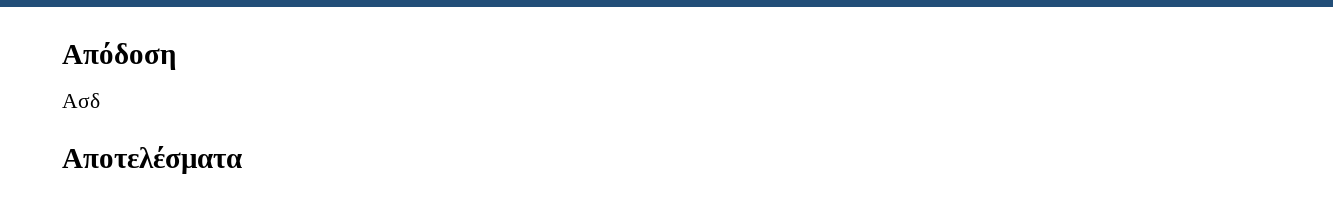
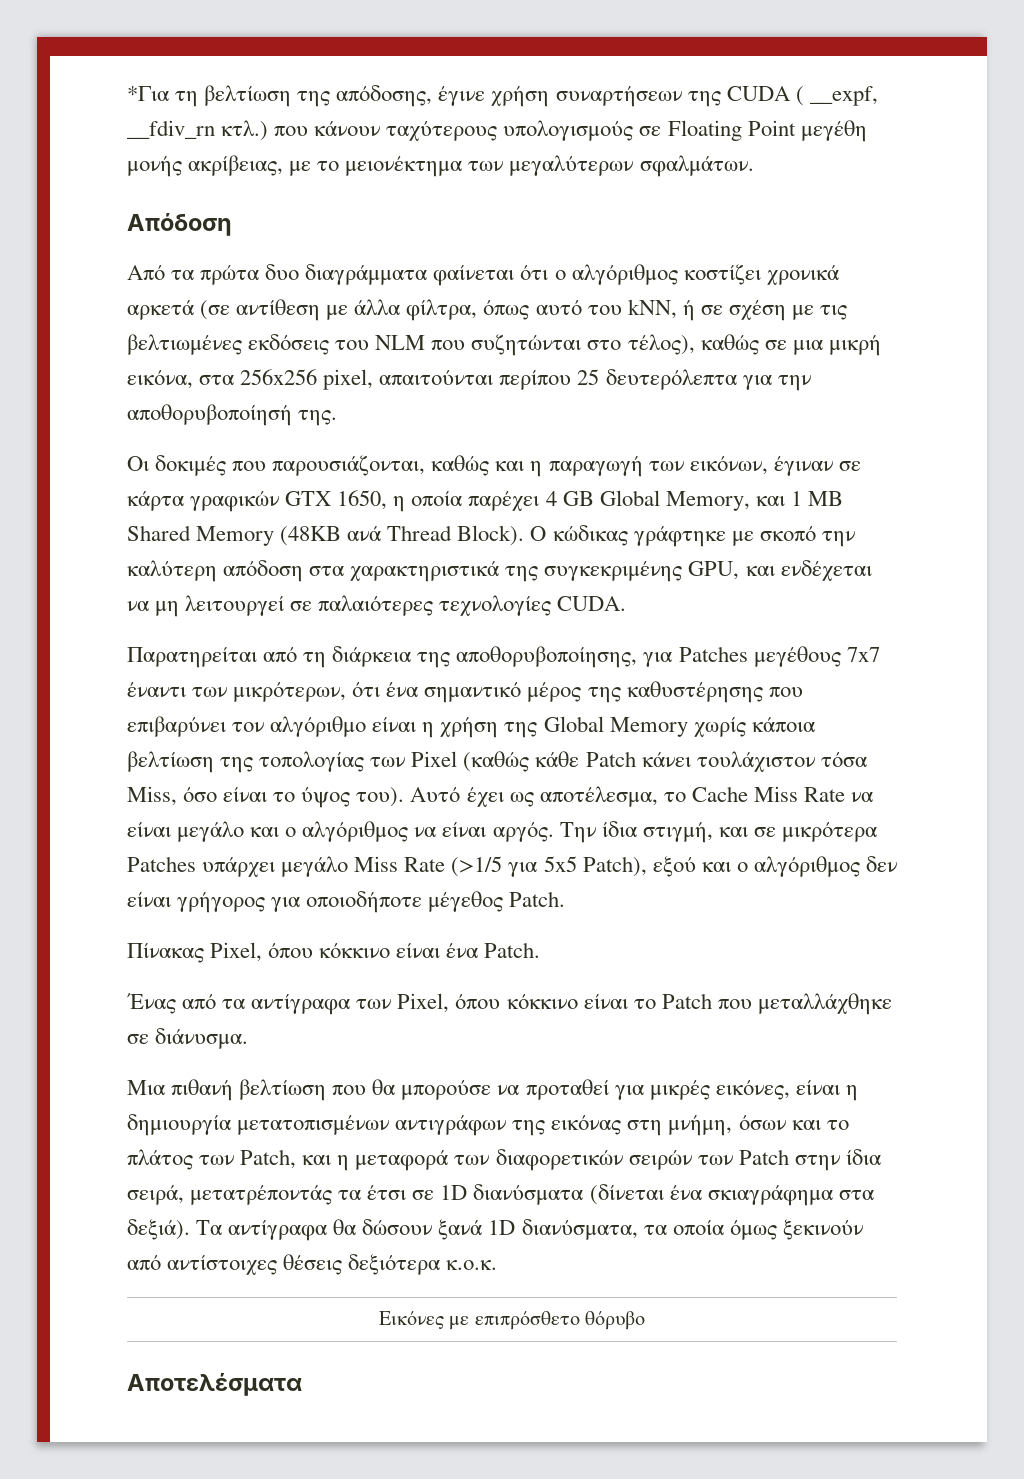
[62,42,176,70] [62,93,100,108] Απόδοση // Ασδ -> [127,85,878,107] [127,120,867,142] [127,155,754,177] [127,213,232,236] [127,264,839,286] [127,299,848,321] [127,334,881,356] [127,369,811,391] [127,404,338,426] [127,455,861,477] [127,490,843,512] [127,525,855,547] [127,560,872,582] [127,595,627,617] [127,646,880,668] [127,681,803,703] [127,716,815,738] [127,751,867,773] [127,786,874,808] [127,821,877,843] [127,856,897,877] [127,891,566,913] [127,942,541,963] [127,993,892,1015] [127,1028,249,1049] [127,1079,858,1101] [127,1114,849,1136] [127,1149,881,1171] [127,1184,874,1206] [127,1219,863,1241] [127,1254,498,1275] [378,1311,646,1330] *Για τη βελτίωση της απόδοσης, έγινε χρήση συναρτήσεων της CUDA ( __expf, __fdiv_rn κτλ.) που κάνουν ταχύτερους υπολογισμούς σε Floating Point μεγέθη μονής ακρίβειας, με το μειονέκτημα των μεγαλύτερων σφαλμάτων. // Απόδοση // Από τα πρώτα δυο διαγράμματα φαίνεται ότι ο αλγόριθμος κοστίζει χρονικά αρκετά (σε αντίθεση με άλλα φίλτρα, όπως αυτό του kNN, ή σε σχέση με τις βελτιωμένες εκδόσεις του NLM που συζητώνται στο τέλος), καθώς σε μια μικρή εικόνα, στα 256x256 pixel, απαιτούνται περίπου 25 δευτερόλεπτα για την αποθορυβοποίησή της. // Οι δοκιμές που παρουσιάζονται, καθώς και η παραγωγή των εικόνων, έγιναν σε κάρτα γραφικών GTX 1650, η οποία παρέχει 4 GB Global Memory, και 1 MB Shared Memory (48KB ανά Thread Block). Ο κώδικας γράφτηκε με σκοπό την καλύτερη απόδοση στα χαρακτηριστικά της συγκεκριμένης GPU, και ενδέχεται να μη λειτουργεί σε παλαιότερες τεχνολογίες CUDA. // Παρατηρείται από τη διάρκεια της αποθορυβοποίησης, για Patches μεγέθους 7x7 έναντι των μικρότερων, ότι ένα σημαντικό μέρος της καθυστέρησης που επιβαρύνει τον αλγόριθμο είναι η χρήση της Global Memory χωρίς κάποια βελτίωση της τοπολογίας των Pixel (καθώς κάθε Patch κάνει τουλάχιστον τόσα Miss, όσο είναι το ύψος του). Αυτό έχει ως αποτέλεσμα, το Cache Miss Rate να είναι μεγάλο και ο αλγόριθμος να είναι αργός. Την ίδια στιγμή, και σε μικρότερα Patches υπάρχει μεγάλο Miss Rate (>1/5 για 5x5 Patch), εξού και ο αλγόριθμος δεν είναι γρήγορος για οποιοδήποτε μέγεθος Patch. // Πίνακας Pixel, όπου κόκκινο είναι ένα Patch. // Ένας από τα αντίγραφα των Pixel, όπου κόκκινο είναι το Patch που μεταλλάχθηκε σε διάνυσμα. // Μια πιθανή βελτίωση που θα μπορούσε να προταθεί για μικρές εικόνες, είναι η δημιουργία μετατοπισμένων αντιγράφων της εικόνας στη μνήμη, όσων και το πλάτος των Patch, και η μεταφορά των διαφορετικών σειρών των Patch στην ίδια σειρά, μετατρέποντάς τα έτσι σε 1D διανύσματα (δίνεται ένα σκιαγράφημα στα δεξιά). Τα αντίγραφα θα δώσουν ξανά 1D διανύσματα, τα οποία όμως ξεκινούν από αντίστοιχες θέσεις δεξιότερα κ.ο.κ. // Εικόνες με επιπρόσθετο θόρυβο

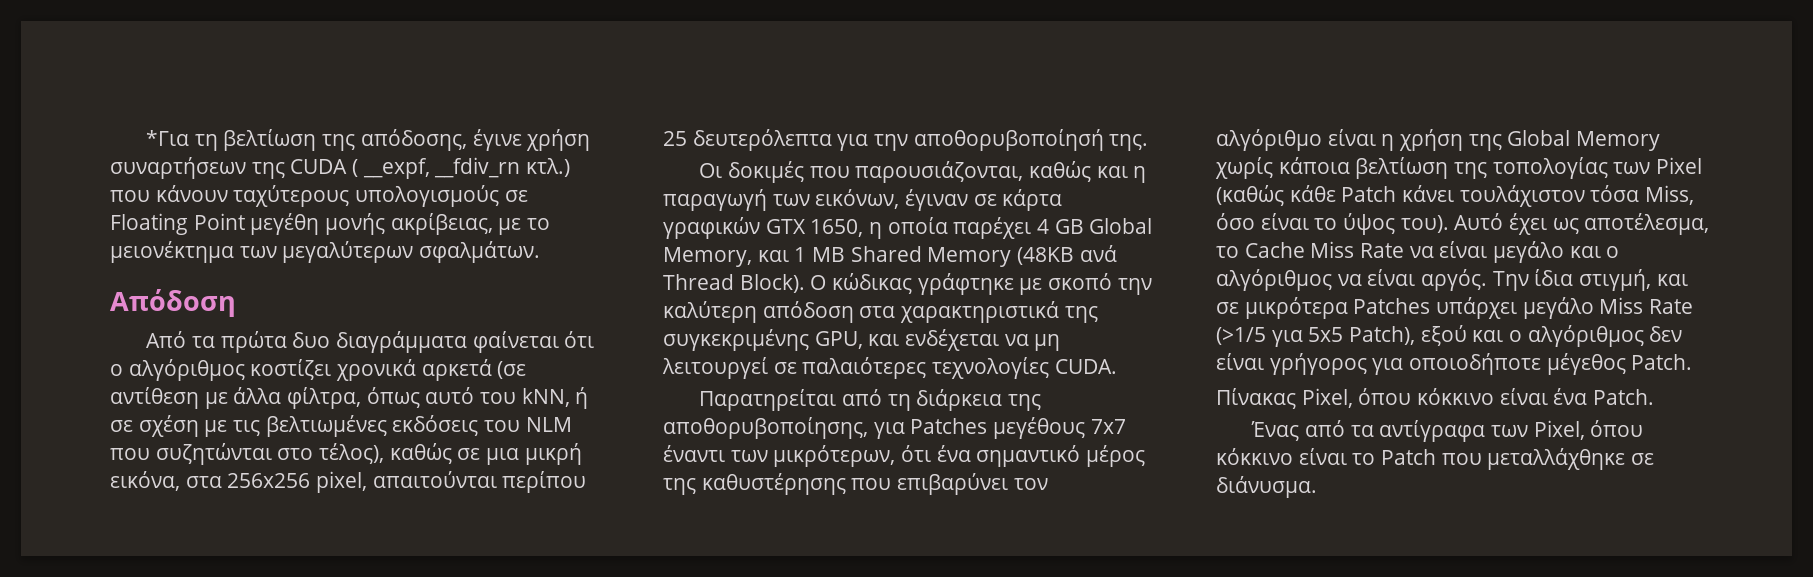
[127,1079,858,1101] [127,1114,849,1136] [127,1149,881,1171] [127,1184,874,1206] [127,1219,863,1241] [127,1254,498,1275] [378,1311,646,1330] [127,1373,302,1396] // Μια πιθανή βελτίωση που θα μπορούσε να προταθεί για μικρές εικόνες, είναι η δημιουργία μετατοπισμένων αντιγράφων της εικόνας στη μνήμη, όσων και το πλάτος των Patch, και η μεταφορά των διαφορετικών σειρών των Patch στην ίδια σειρά, μετατρέποντάς τα έτσι σε 1D διανύσματα (δίνεται ένα σκιαγράφημα στα δεξιά). Τα αντίγραφα θα δώσουν ξανά 1D διανύσματα, τα οποία όμως ξεκινούν από αντίστοιχες θέσεις δεξιότερα κ.ο.κ. // Εικόνες με επιπρόσθετο θόρυβο // Αποτελέσματα -> (1317, 487) none

